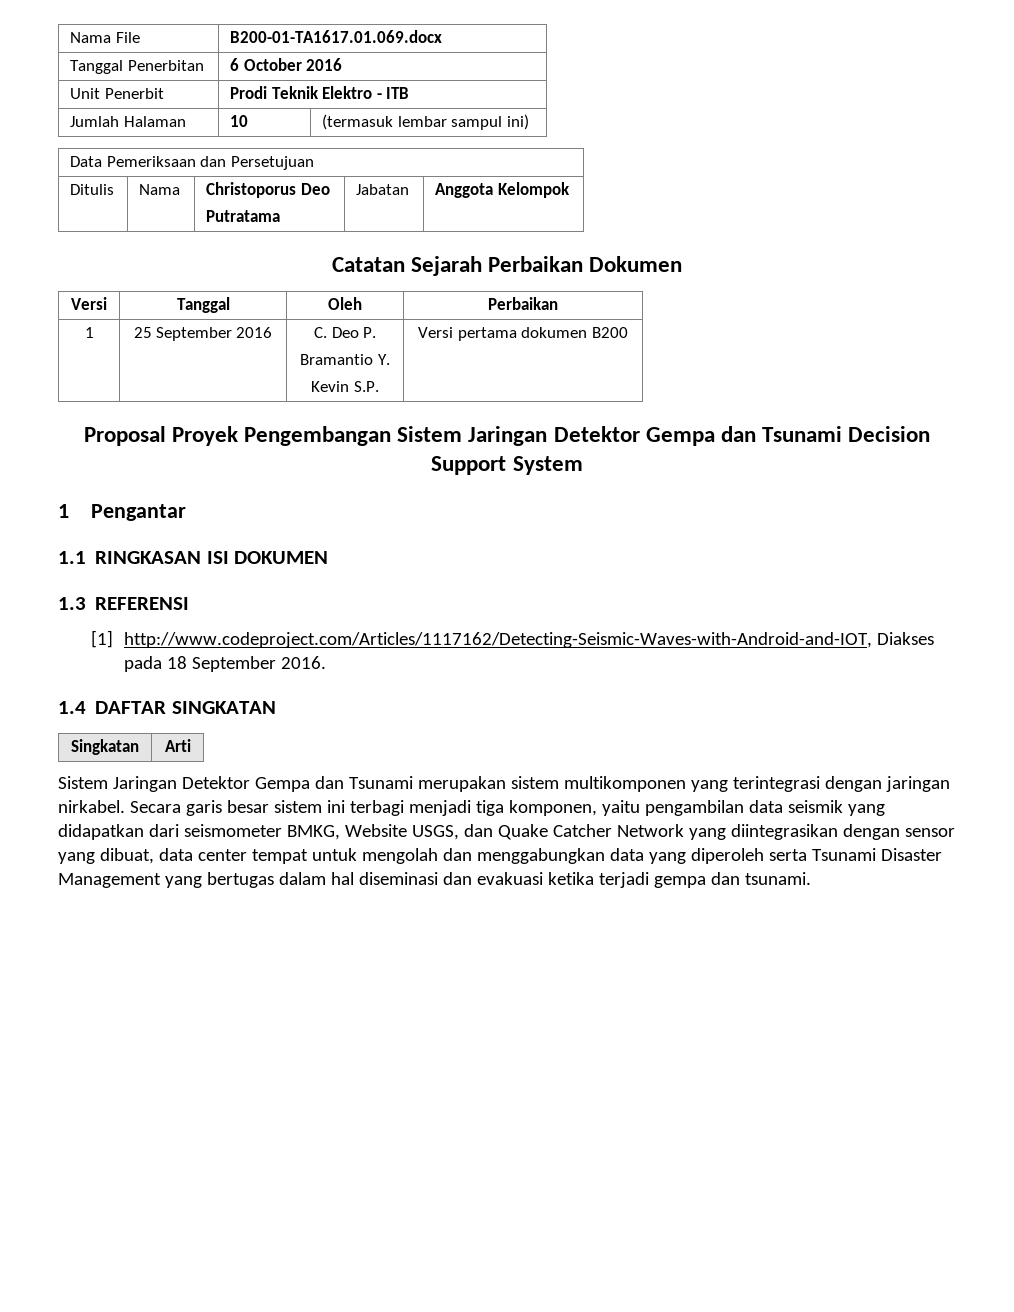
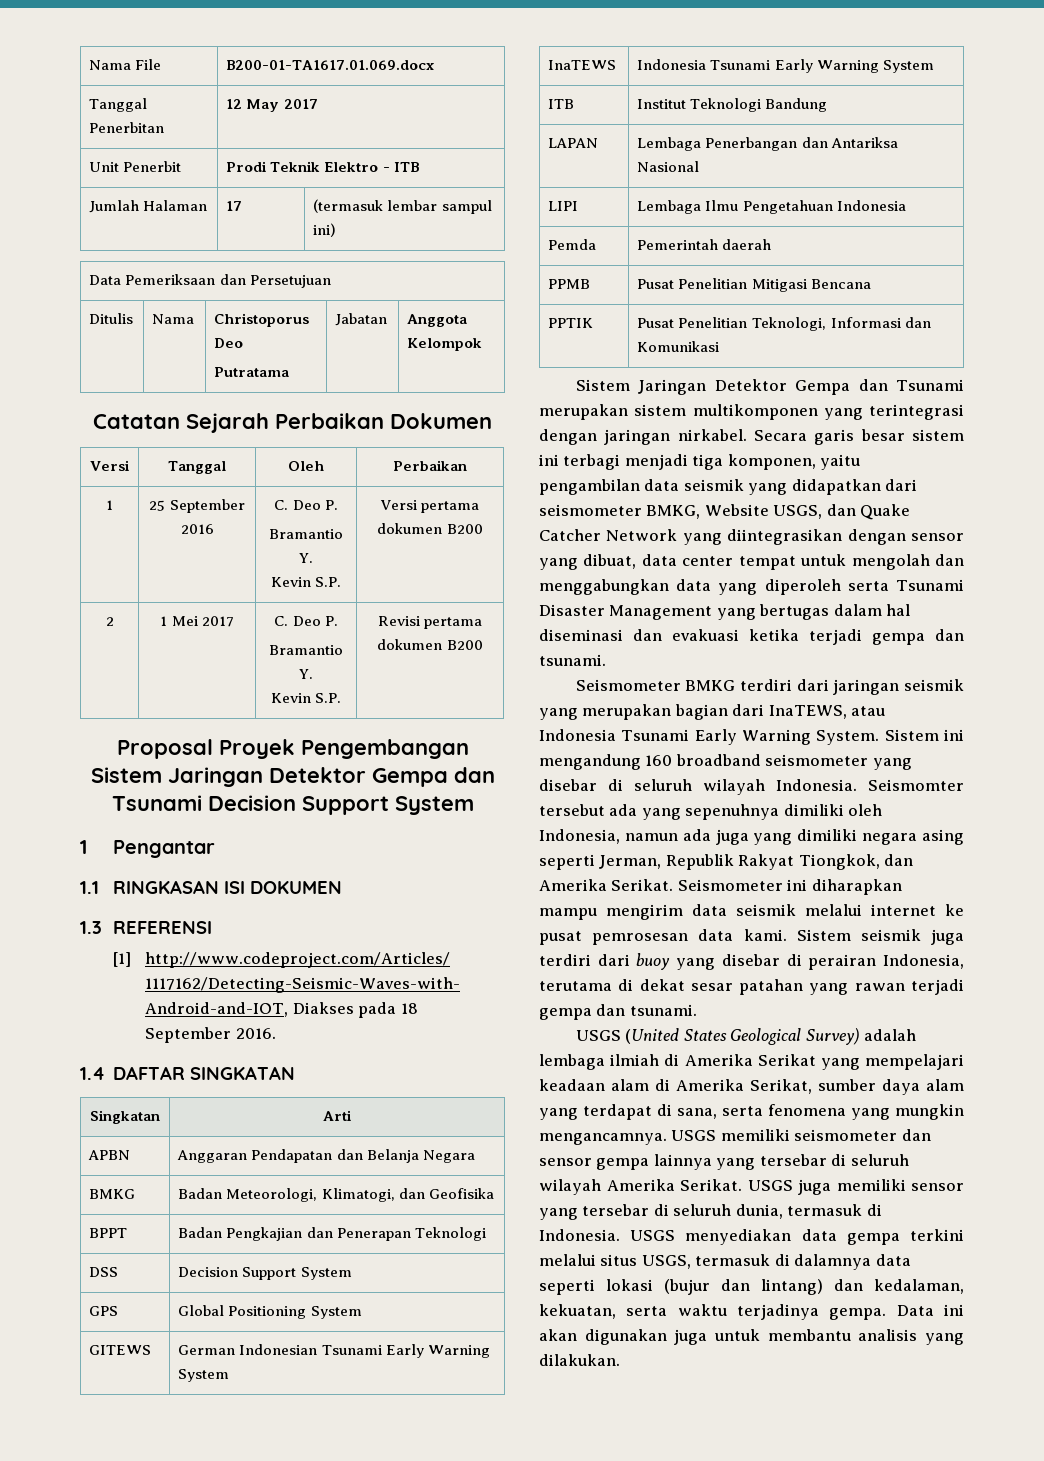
[230,58,343,71] 6 October 2016 -> [226,99,318,112] 12 May 2017
[230,115,249,127] 10 -> [226,201,243,211] 17
(628, 332) none -> [105,617,114,626] [160,616,234,627] [274,616,338,626] [269,645,343,655] [299,669,313,679] [270,693,342,703] [377,616,483,629] [377,639,483,650] // 2 | 1 Mei 2017 | C. Deo P. // Bramantio Y. // Kevin S.P. | Revisi pertama dokumen B200
(191, 745) none -> [88,1150,131,1160] [177,1149,475,1163] [89,1189,136,1199] [178,1188,494,1202] [89,1228,128,1238] [178,1227,486,1241] [89,1267,119,1277] [178,1267,352,1280] [89,1306,119,1316] [178,1305,362,1319] [89,1345,152,1355] [178,1344,490,1358] [178,1369,230,1382] [548,60,617,70] [637,59,934,73] [548,99,575,109] [637,98,828,112] [548,138,599,148] [637,137,898,151] [637,161,700,172] [548,201,579,211] [637,200,906,214] [548,239,597,250] [637,239,772,250] [548,279,591,289] [637,278,871,292] [548,318,594,328] [637,317,931,331] [637,341,720,352] // APBN | Anggaran Pendapatan dan Belanja Negara // BMKG | Badan Meteorologi, Klimatogi, dan Geofisika // BPPT | Badan Pengkajian dan Penerapan Teknologi // DSS | Decision Support System // GPS | Global Positioning System // GITEWS | German Indonesian Tsunami Early Warning System // InaTEWS | Indonesia Tsunami Early Warning System // ITB | Institut Teknologi Bandung // LAPAN | Lembaga Penerbangan dan Antariksa Nasional // LIPI | Lembaga Ilmu Pengetahuan Indonesia // Pemda | Pemerintah daerah // PPMB | Pusat Penelitian Mitigasi Bencana // PPTIK | Pusat Penelitian Teknologi, Informasi dan Komunikasi
(811, 878) none -> [575,679,964,695] [539,704,886,720] [539,729,964,745] [539,754,912,770] [539,779,964,795] [539,804,883,820] [539,829,964,845] [539,854,914,870] [539,879,902,895] [539,904,964,920] [539,929,964,945] [539,953,964,970] [539,979,964,995] [539,1004,697,1020] [575,1028,917,1045] [539,1054,964,1070] [539,1079,964,1095] [539,1104,964,1120] [539,1129,931,1145] [539,1154,909,1170] [539,1179,964,1195] [539,1204,882,1220] [539,1229,964,1245] [539,1254,911,1270] [539,1279,964,1295] [539,1304,964,1320] [539,1329,964,1345] [539,1354,620,1366] // Seismometer BMKG terdiri dari jaringan seismik yang merupakan bagian dari InaTEWS, atau Indonesia Tsunami Early Warning System. Sistem ini mengandung 160 broadband seismometer yang disebar di seluruh wilayah Indonesia. Seismomter tersebut ada yang sepenuhnya dimiliki oleh Indonesia, namun ada juga yang dimiliki negara asing seperti Jerman, Republik Rakyat Tiongkok, dan Amerika Serikat. Seismometer ini diharapkan mampu mengirim data seismik melalui internet ke pusat pemrosesan data kami. Sistem seismik juga terdiri dari buoy yang disebar di perairan Indonesia, terutama di dekat sesar patahan yang rawan terjadi gempa dan tsunami. // USGS (United States Geological Survey) adalah lembaga ilmiah di Amerika Serikat yang mempelajari keadaan alam di Amerika Serikat, sumber daya alam yang terdapat di sana, serta fenomena yang mungkin mengancamnya. USGS memiliki seismometer dan sensor gempa lainnya yang tersebar di seluruh wilayah Amerika Serikat. USGS juga memiliki sensor yang tersebar di seluruh dunia, termasuk di Indonesia. USGS menyediakan data gempa terkini melalui situs USGS, termasuk di dalamnya data seperti lokasi (bujur dan lintang) dan kedalaman, kekuatan, serta waktu terjadinya gempa. Data ini akan digunakan juga untuk membantu analisis yang dilakukan.

